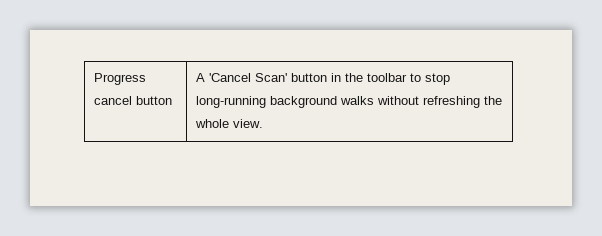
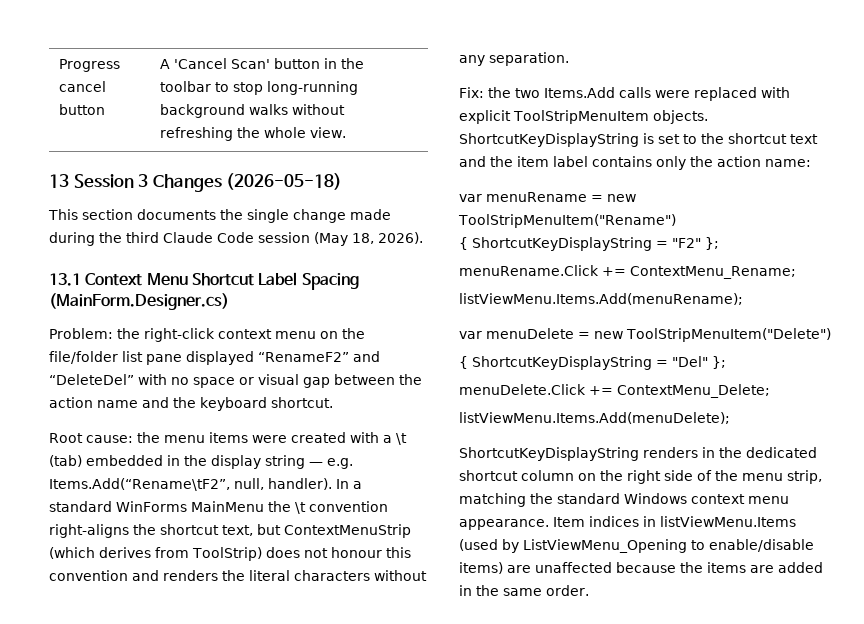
(263, 123) none -> [49,173,343,192] [48,209,391,223] [49,232,423,246] [49,272,359,290] [49,293,229,310] [49,328,365,342] [49,351,380,365] [49,374,422,388] [49,397,333,411] [49,432,407,445] [49,455,353,469] [49,478,362,491] [49,501,388,514] [49,524,411,538] [49,547,411,561] [49,570,427,581] [459,52,569,66] [459,87,790,101] [459,110,708,124] [459,133,818,147] [459,156,811,170] [459,192,636,202] [458,214,676,228] [459,237,719,251] [459,265,796,279] [459,293,743,305] [459,328,831,342] [459,356,726,370] [459,384,770,398] [459,412,730,424] [459,447,817,461] [459,470,822,484] [459,493,789,507] [459,516,796,530] [459,539,814,553] [459,562,823,574] [459,585,589,596] // 13 Session 3 Changes (2026-05-18) // This section documents the single change made during the third Claude Code session (May 18, 2026). // 13.1 Context Menu Shortcut Label Spacing (MainForm.Designer.cs) // Problem: the right-click context menu on the file/folder list pane displayed “RenameF2” and “DeleteDel” with no space or visual gap between the action name and the keyboard shortcut. // Root cause: the menu items were created with a \t (tab) embedded in the display string — e.g. Items.Add(“Rename\tF2”, null, handler). In a standard WinForms MainMenu the \t convention right-aligns the shortcut text, but ContextMenuStrip (which derives from ToolStrip) does not honour this convention and renders the literal characters without any separation. // Fix: the two Items.Add calls were replaced with explicit ToolStripMenuItem objects. ShortcutKeyDisplayString is set to the shortcut text and the item label contains only the action name: // var menuRename = new ToolStripMenuItem("Rename") // { ShortcutKeyDisplayString = "F2" }; // menuRename.Click += ContextMenu_Rename; // listViewMenu.Items.Add(menuRename); // var menuDelete = new ToolStripMenuItem("Delete") // { ShortcutKeyDisplayString = "Del" }; // menuDelete.Click += ContextMenu_Delete; // listViewMenu.Items.Add(menuDelete); // ShortcutKeyDisplayString renders in the dedicated shortcut column on the right side of the menu strip, matching the standard Windows context menu appearance. Item indices in listViewMenu.Items (used by ListViewMenu_Opening to enable/disable items) are unaffected because the items are added in the same order.

